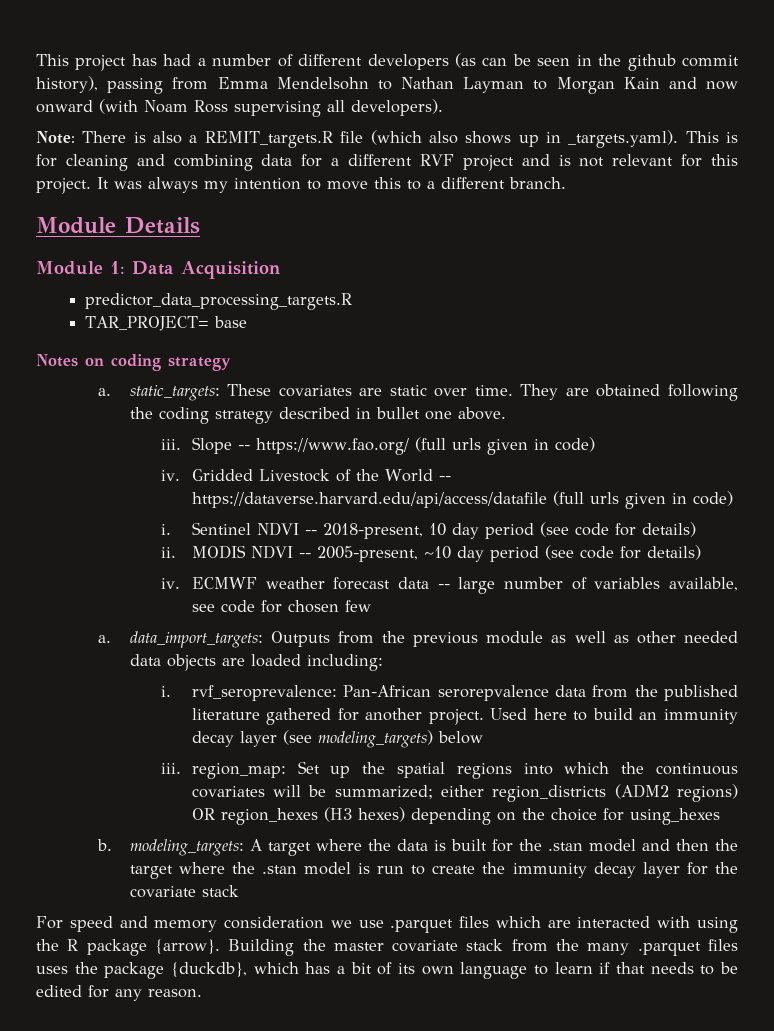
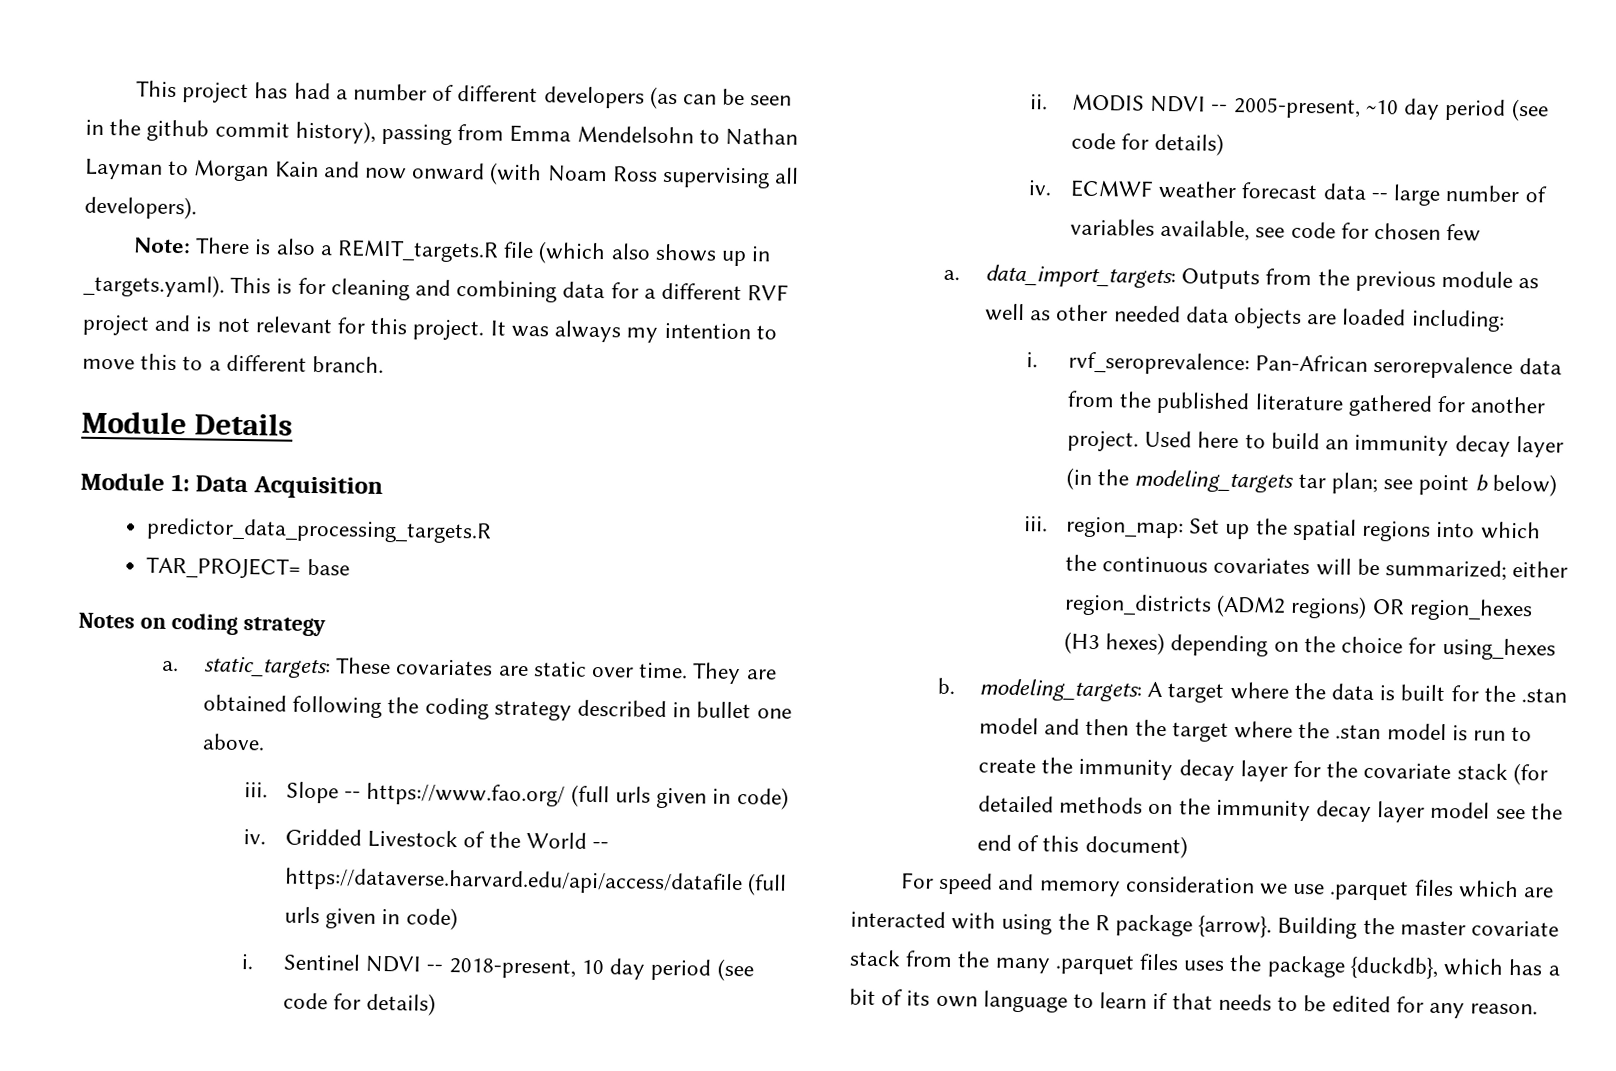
[282,730,483,748] (see modeling_targets) below -> [1066,467,1557,497] (in the modeling_targets tar plan; see point b below)
(239, 891) none -> [1512,762,1548,786] [978,795,1563,823] [977,834,1188,859] (for detailed methods on the immunity decay layer model see the end of this document)

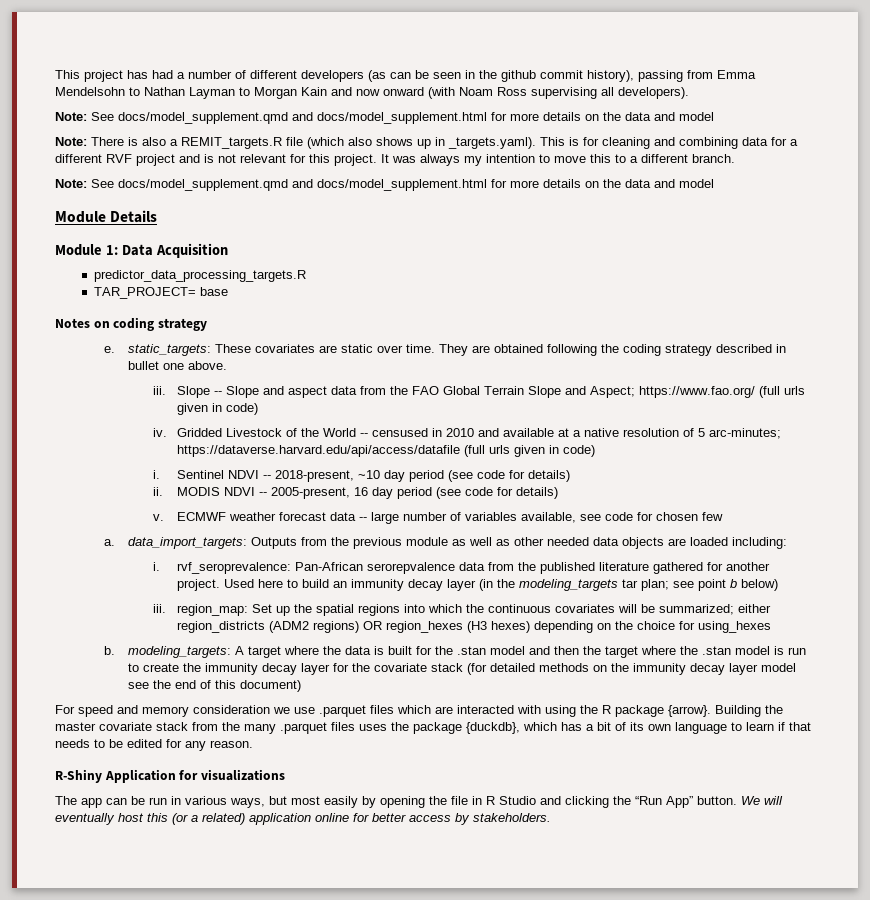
(197, 207) none -> [55,112,714,124] // Note: See docs/model_supplement.qmd and docs/model_supplement.html for more details on the data and model
(385, 364) none -> [55,179,714,191] // Note: See docs/model_supplement.qmd and docs/model_supplement.html for more details on the data and model
[162,660,180,672] a. -> [103,346,115,353] e.
(362, 795) none -> [226,386,636,398] Slope and aspect data from the FAO Global Terrain Slope and Aspect;
(610, 845) none -> [372,428,782,439] censused in 2010 and available at a native resolution of 5 arc-minutes;
[580,959,604,975] 10 -> [358,470,381,479] ~10
[1365,98,1549,122] [1071,132,1225,156] [1028,180,1053,196] ~10 day period (see code for details) // iv. -> [354,487,559,499] [152,514,164,521] 16 day period (see code for details) // v.
(1539, 1009) none -> [55,769,285,783] [55,796,783,808] [55,813,551,825] // R-Shiny Application for visualizations // The app can be run in various ways, but most easily by opening the file in R Studio and clicking the “Run App” button. We will eventually host this (or a related) application online for better access by stakeholders.

